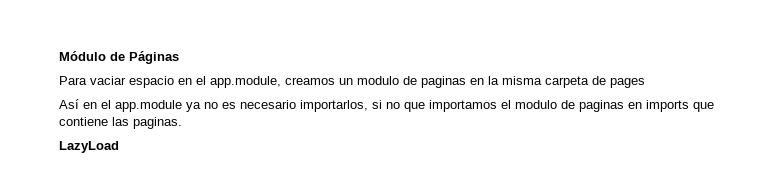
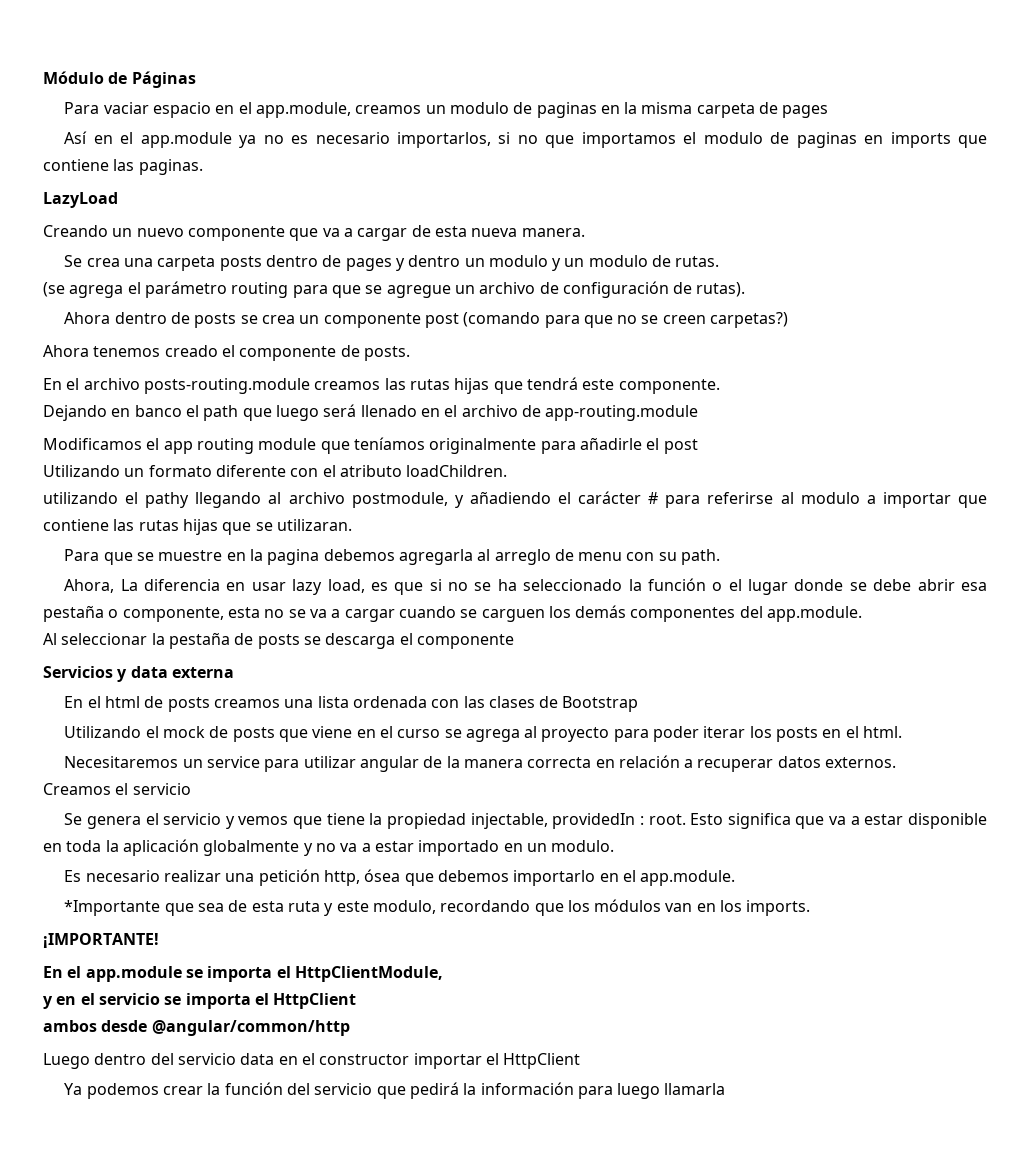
(119, 147) none -> [43,225,585,241] [64,255,720,271] [43,281,746,298] [64,312,789,328] [43,345,410,361] [43,377,720,394] [43,404,699,421] [43,437,698,454] [43,465,508,477] [43,491,987,508] [43,519,352,535] [64,549,721,565] [64,578,988,595] [43,605,863,622] [43,632,514,649] [43,666,234,682] [64,696,639,712] [64,726,903,742] [64,755,897,772] [43,783,191,795] [64,813,988,829] [43,839,615,856] [64,869,736,886] [64,899,811,916] [43,933,159,948] [43,966,443,982] [43,993,357,1009] [43,1020,350,1036] [43,1053,581,1069] [64,1082,726,1099] // Creando un nuevo componente que va a cargar de esta nueva manera. // Se crea una carpeta posts dentro de pages y dentro un modulo y un modulo de rutas. // (se agrega el parámetro routing para que se agregue un archivo de configuración de rutas). // Ahora dentro de posts se crea un componente post (comando para que no se creen carpetas?) // Ahora tenemos creado el componente de posts. // En el archivo posts-routing.module creamos las rutas hijas que tendrá este componente. // Dejando en banco el path que luego será llenado en el archivo de app-routing.module // Modificamos el app routing module que teníamos originalmente para añadirle el post // Utilizando un formato diferente con el atributo loadChildren. // utilizando el pathy llegando al archivo postmodule, y añadiendo el carácter # para referirse al modulo a importar que contiene las rutas hijas que se utilizaran. // Para que se muestre en la pagina debemos agregarla al arreglo de menu con su path. // Ahora, La diferencia en usar lazy load, es que si no se ha seleccionado la función o el lugar donde se debe abrir esa pestaña o componente, esta no se va a cargar cuando se carguen los demás componentes del app.module. // Al seleccionar la pestaña de posts se descarga el componente // Servicios y data externa // En el html de posts creamos una lista ordenada con las clases de Bootstrap // Utilizando el mock de posts que viene en el curso se agrega al proyecto para poder iterar los posts en el html. // Necesitaremos un service para utilizar angular de la manera correcta en relación a recuperar datos externos. // Creamos el servicio // Se genera el servicio y vemos que tiene la propiedad injectable, providedIn : root. Esto significa que va a estar disponible en toda la aplicación globalmente y no va a estar importado en un modulo. // Es necesario realizar una petición http, ósea que debemos importarlo en el app.module. // *Importante que sea de esta ruta y este modulo, recordando que los módulos van en los imports. // ¡IMPORTANTE! // En el app.module se importa el HttpClientModule, // y en el servicio se importa el HttpClient // ambos desde @angular/common/http // Luego dentro del servicio data en el constructor importar el HttpClient // Ya podemos crear la función del servicio que pedirá la información para luego llamarla

